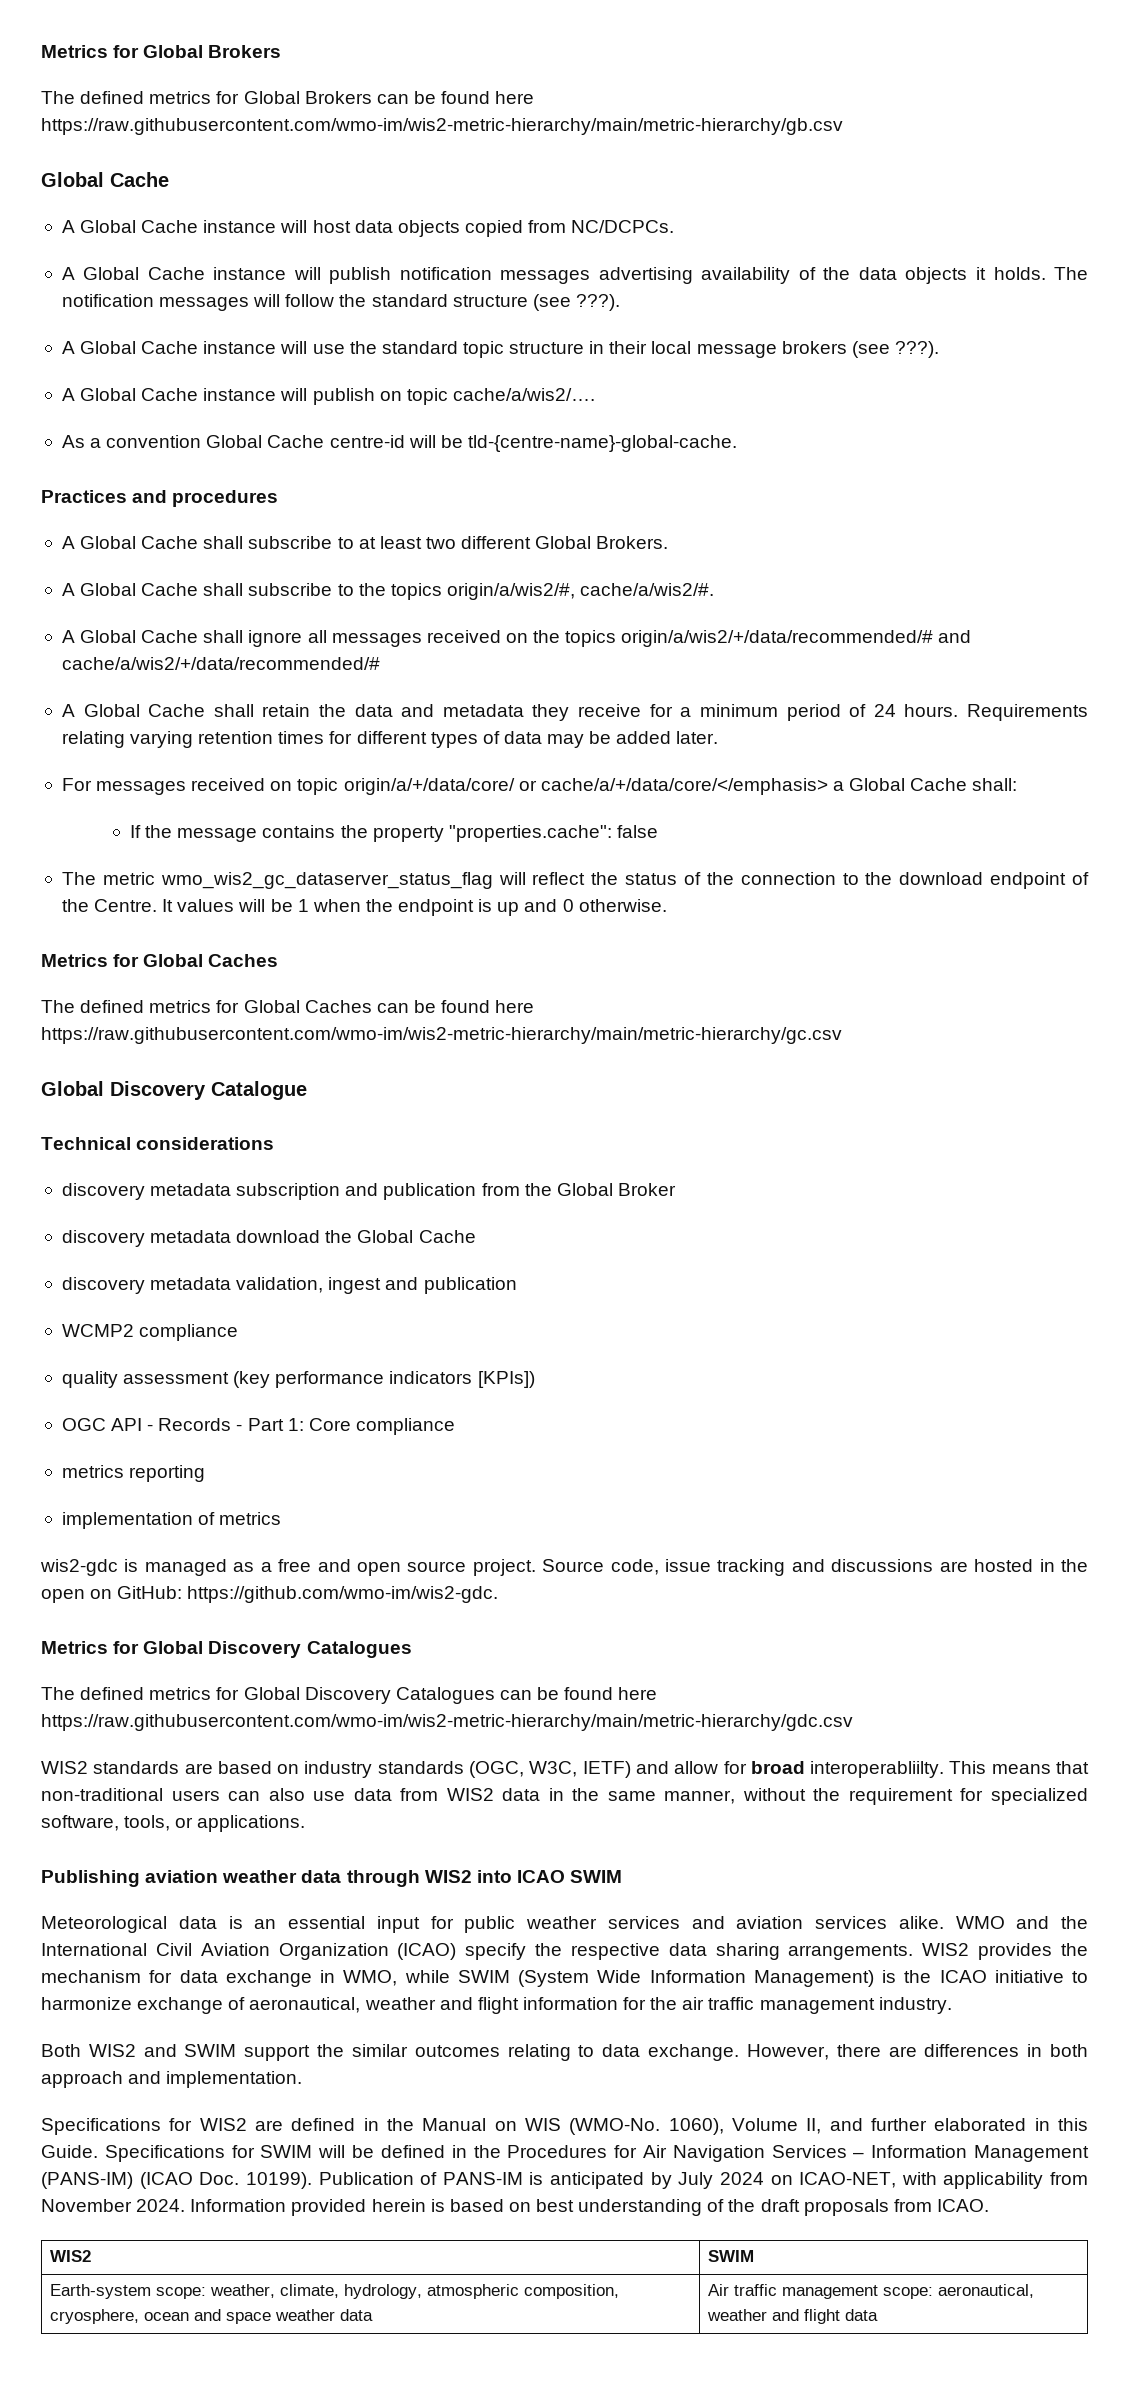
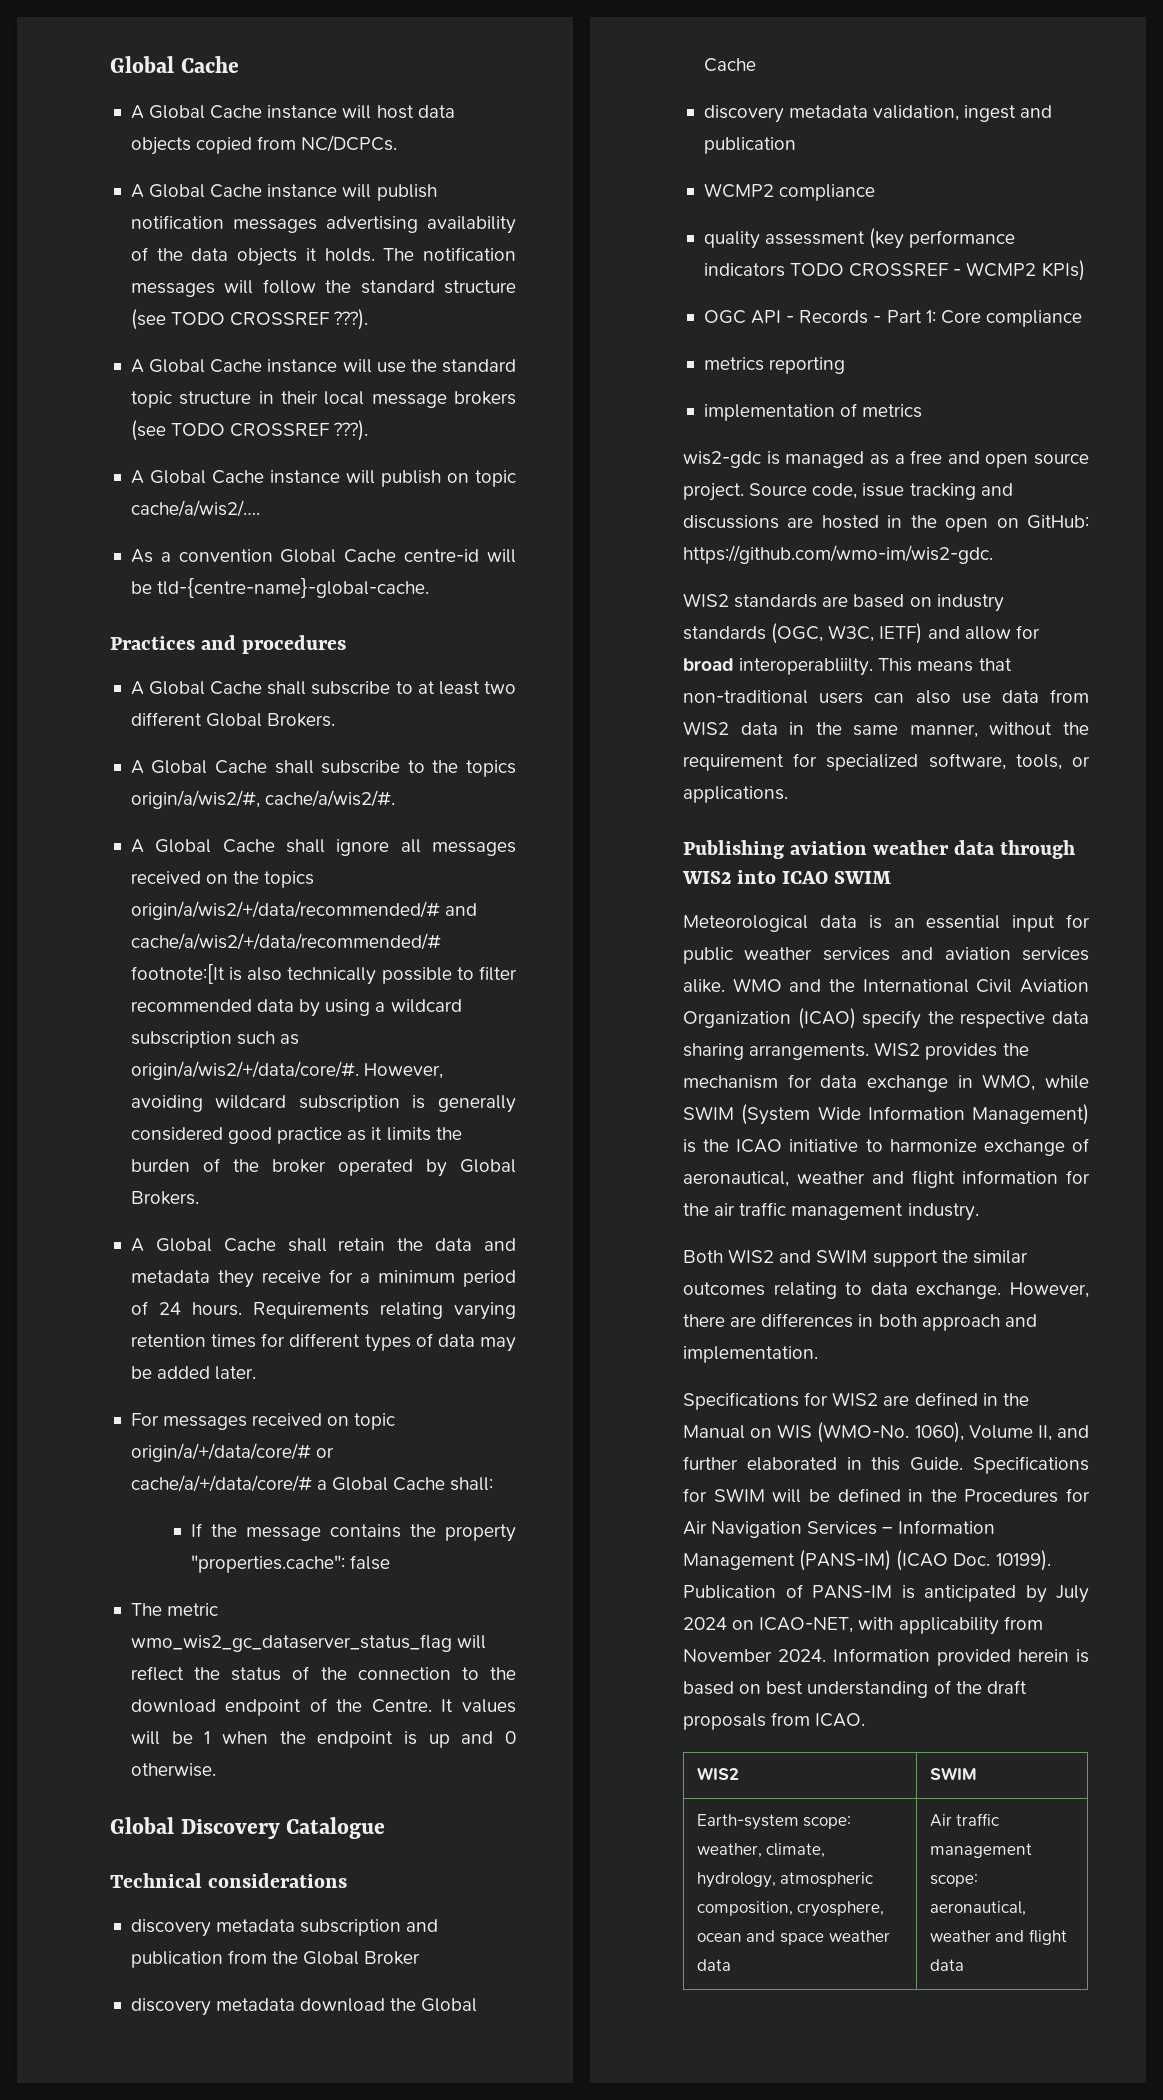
[41,45,282,58] [41,91,535,104] [41,118,843,135] Metrics for Global Brokers // The defined metrics for Global Brokers can be found here https://raw.githubusercontent.com/wmo-im/wis2-metric-hierarchy/main/metric-hierarchy/gb.csv // -> (110, 64) none
(571, 302) none -> [171,312,331,326] TODO CROSSREF
(890, 349) none -> [171,423,331,437] TODO CROSSREF
(380, 663) none -> [130,964,517,985] [130,999,462,1017] [130,1031,300,1048] [130,1061,444,1080] [130,1095,517,1113] [130,1127,462,1144] [130,1158,516,1177] [130,1191,199,1205] footnote:[It is also technically possible to filter recommended data by using a wildcard subscription such as origin/a/wis2/+/data/core/#. However, avoiding wildcard subscription is generally considered good practice as it limits the burden of the broker operated by Global Brokers.
[343,778,828,795] origin/a/+/data/core/ or cache/a/+/data/core/</emphasis> -> [130,1443,335,1462] [130,1475,312,1492] origin/a/+/data/core/# or cache/a/+/data/core/#
[41,954,279,967] [41,1000,535,1013] [41,1027,842,1044] // Metrics for Global Caches // The defined metrics for Global Caches can be found here https://raw.githubusercontent.com/wmo-im/wis2-metric-hierarchy/main/metric-hierarchy/gc.csv -> (216, 1770) none
[477,1371,535,1388] [KPIs]) -> [790,260,1085,281] TODO CROSSREF - WCMP2 KPIs)
[41,1641,412,1658] [41,1687,658,1704] [41,1714,853,1731] // Metrics for Global Discovery Catalogues // The defined metrics for Global Discovery Catalogues can be found here https://raw.githubusercontent.com/wmo-im/wis2-metric-hierarchy/main/metric-hierarchy/gdc.csv -> (993, 554) none

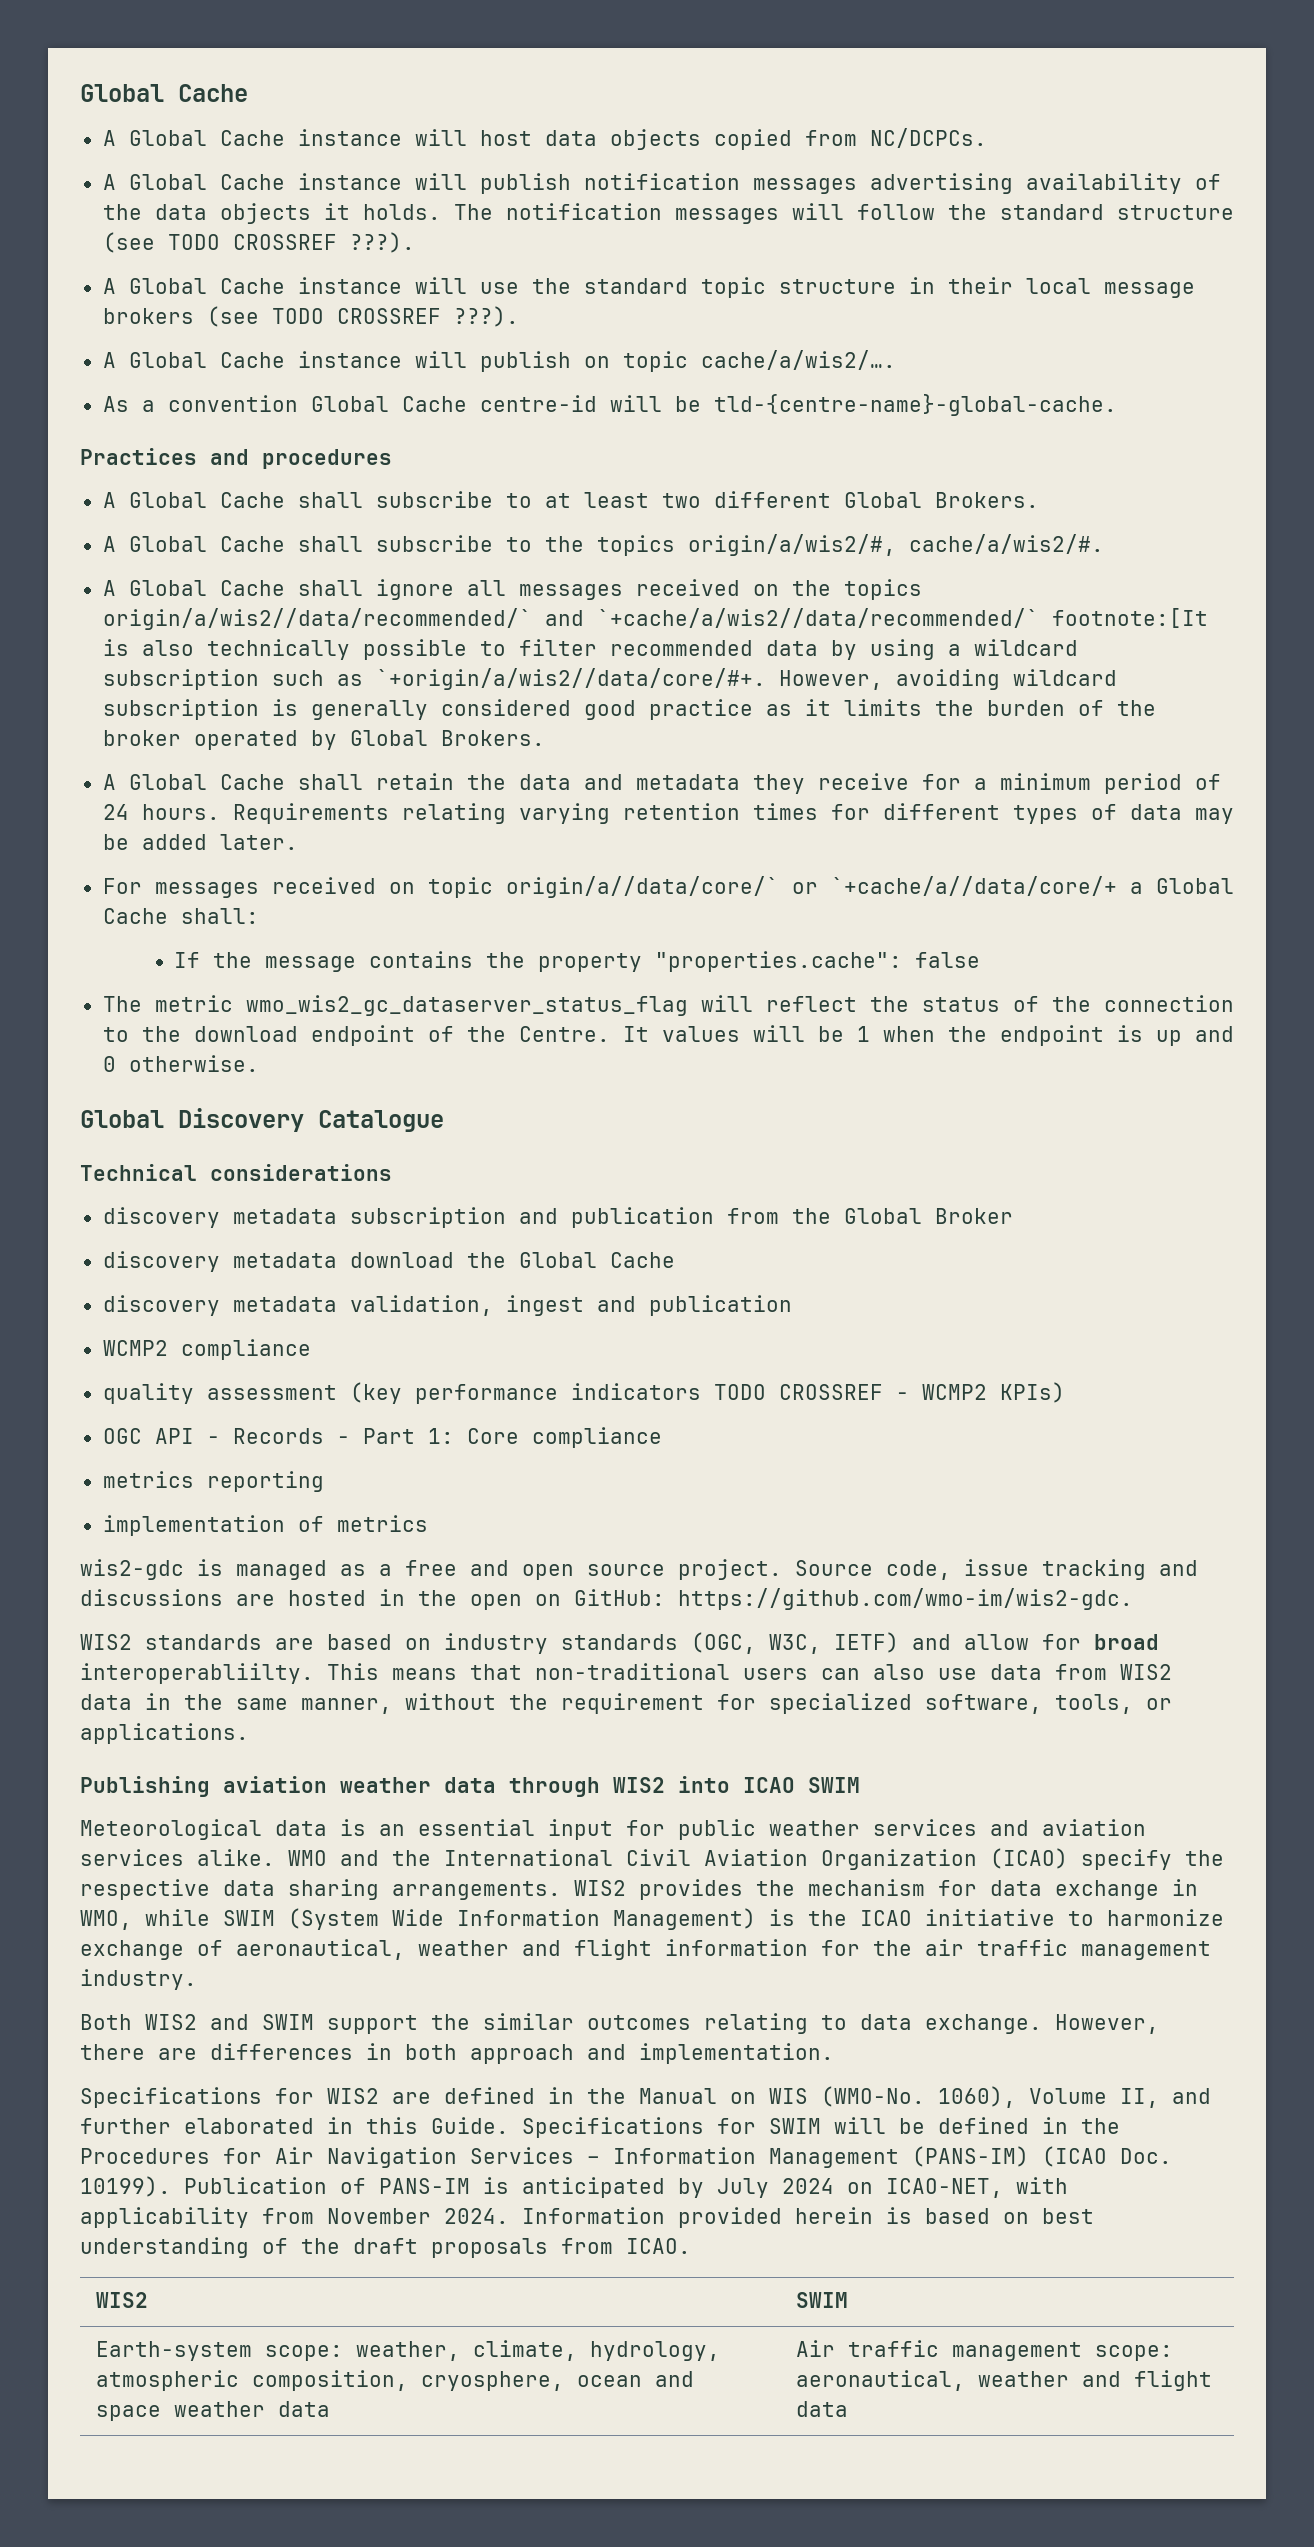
[130,901,478,920] [130,933,441,950] origin/a/wis2/+/data/recommended/# and cache/a/wis2/+/data/recommended/# -> [102,608,1039,630] origin/a/wis2//data/recommended/` and `+cache/a/wis2//data/recommended/`
[130,1061,359,1080] origin/a/wis2/+/data/core/#. -> [375,668,766,690] `+origin/a/wis2//data/core/#+.
[130,1443,335,1462] [130,1475,312,1492] origin/a/+/data/core/# or cache/a/+/data/core/# -> [505,876,1117,898] origin/a//data/core/` or `+cache/a//data/core/+

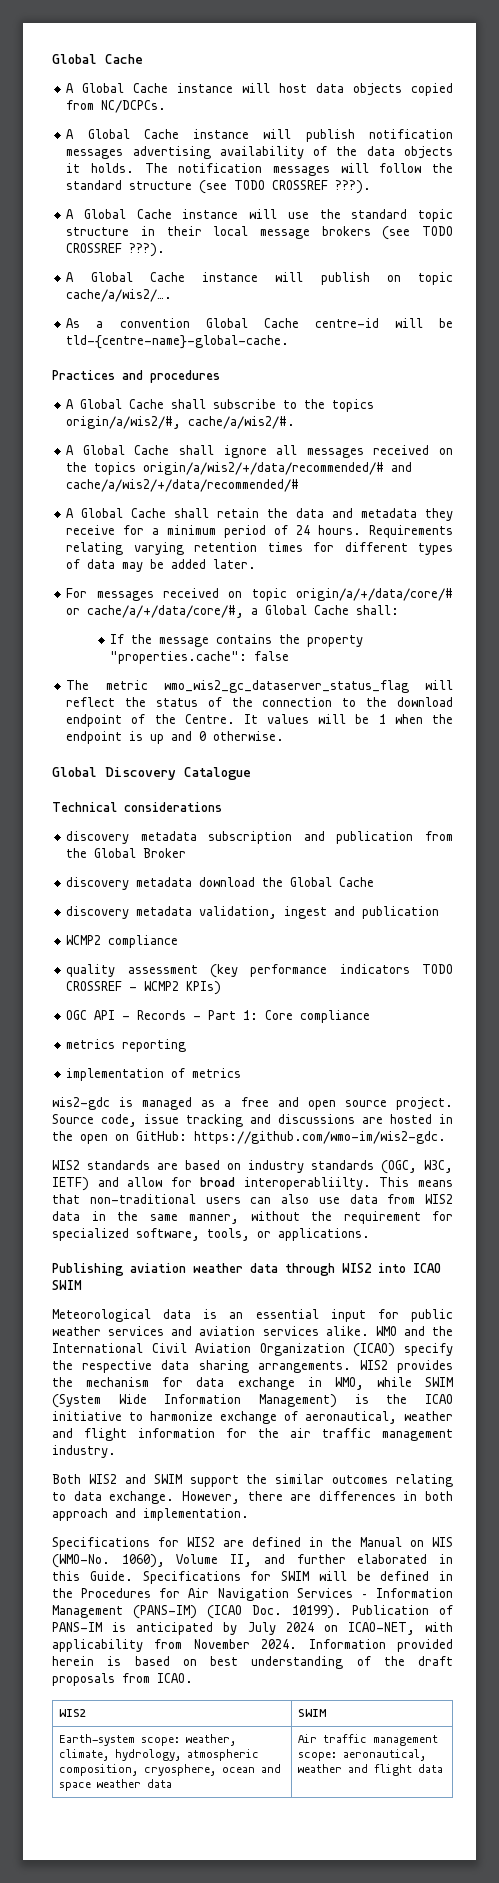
[102,491,1039,508] // A Global Cache shall subscribe to at least two different Global Brokers. -> (220, 376) none
[102,608,1208,630] [102,639,1078,660] [102,668,1117,690] [102,699,1156,720] [102,730,545,750] origin/a/wis2//data/recommended/` and `+cache/a/wis2//data/recommended/` footnote:[It is also technically possible to filter recommended data by using a wildcard subscription such as `+origin/a/wis2//data/core/#+. However, avoiding wildcard subscription is generally considered good practice as it limits the burden of the broker operated by Global Brokers. -> [143,462,413,475] [66,479,300,492] origin/a/wis2/+/data/recommended/# and cache/a/wis2/+/data/recommended/#
[505,876,1117,898] origin/a//data/core/` or `+cache/a//data/core/+ -> [296,588,453,601] [66,605,245,618] origin/a/+/data/core/# or cache/a/+/data/core/#,

